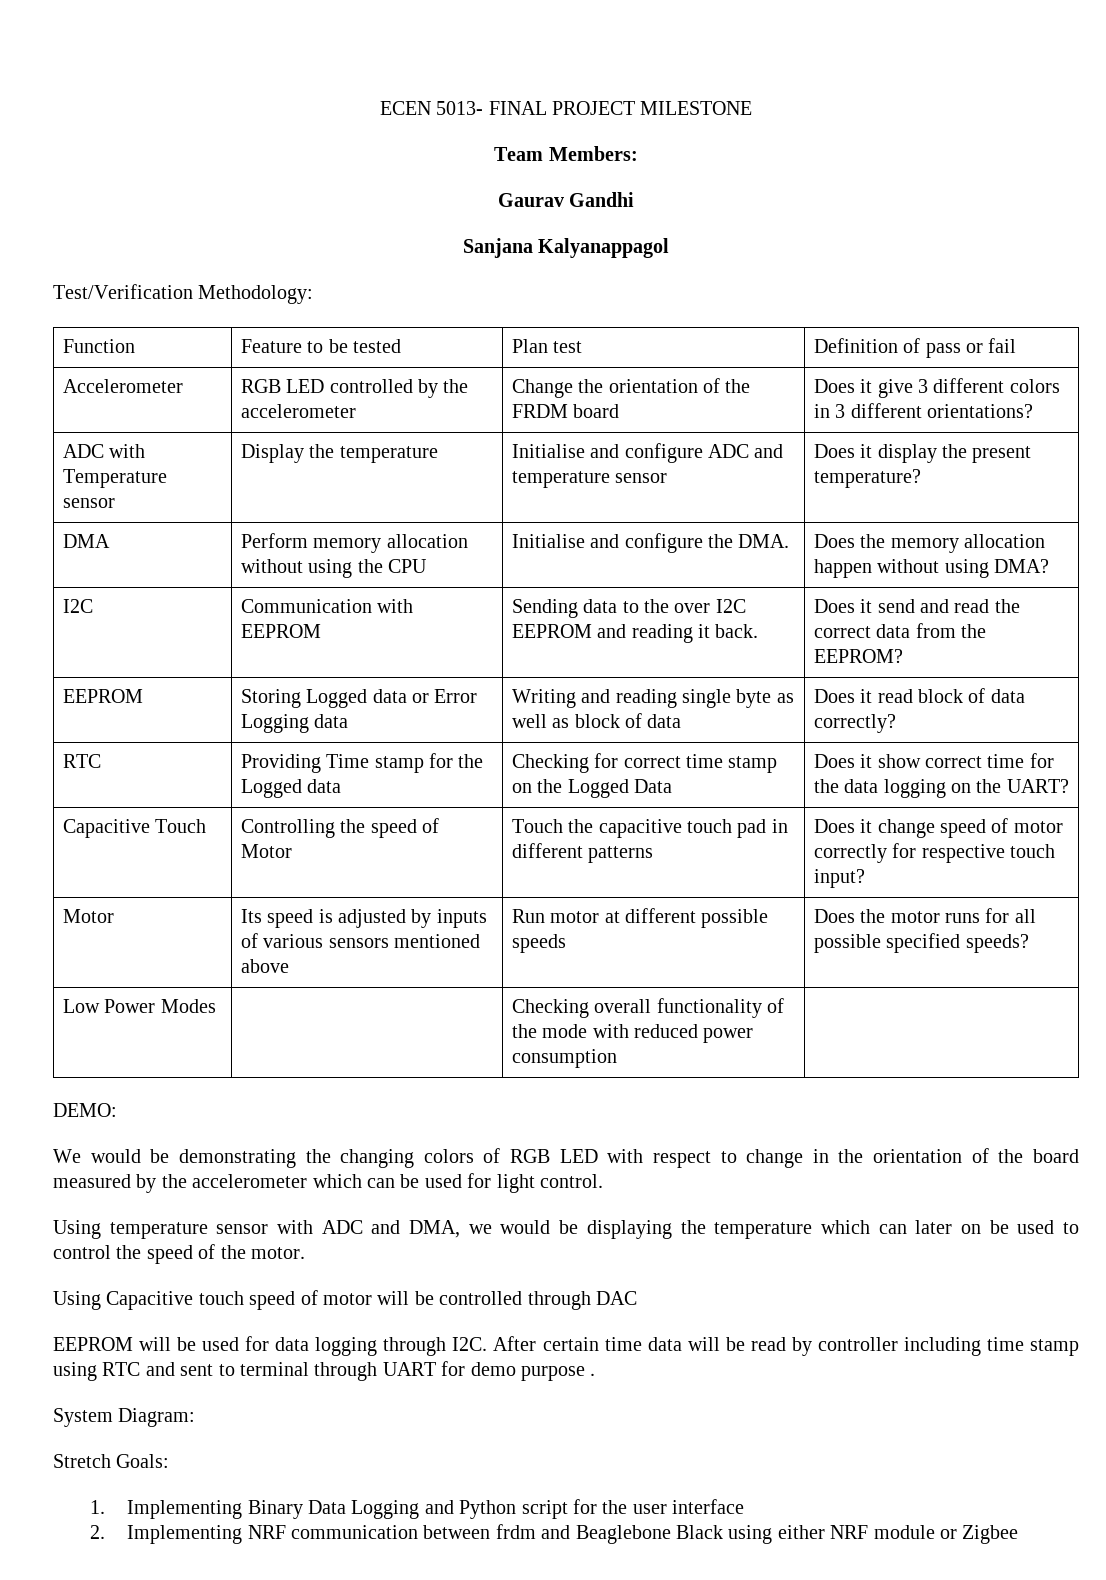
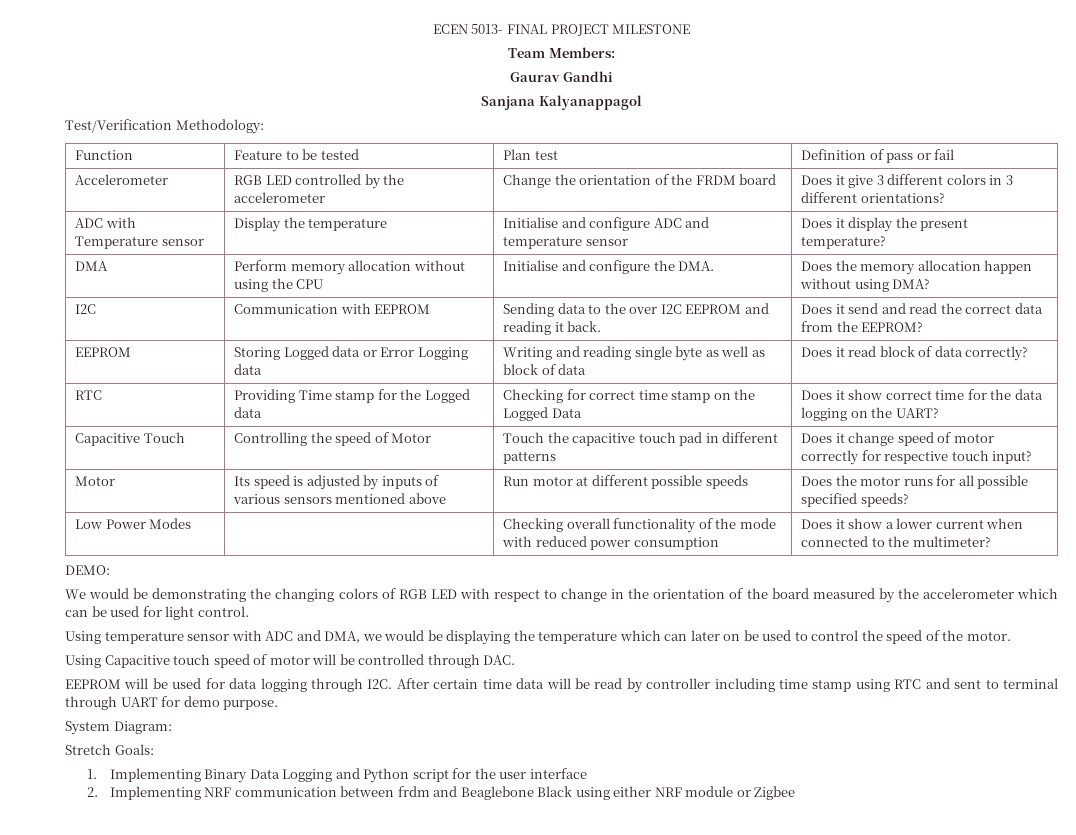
(617, 1058) none -> [801,518,1024,529] [801,536,991,547] Does it show a lower current when connected to the multimeter?
[595,1291,637,1305] DAC -> [483,655,516,665] DAC.
[520,1366,596,1381] purpose . -> [223,700,279,710] purpose.

